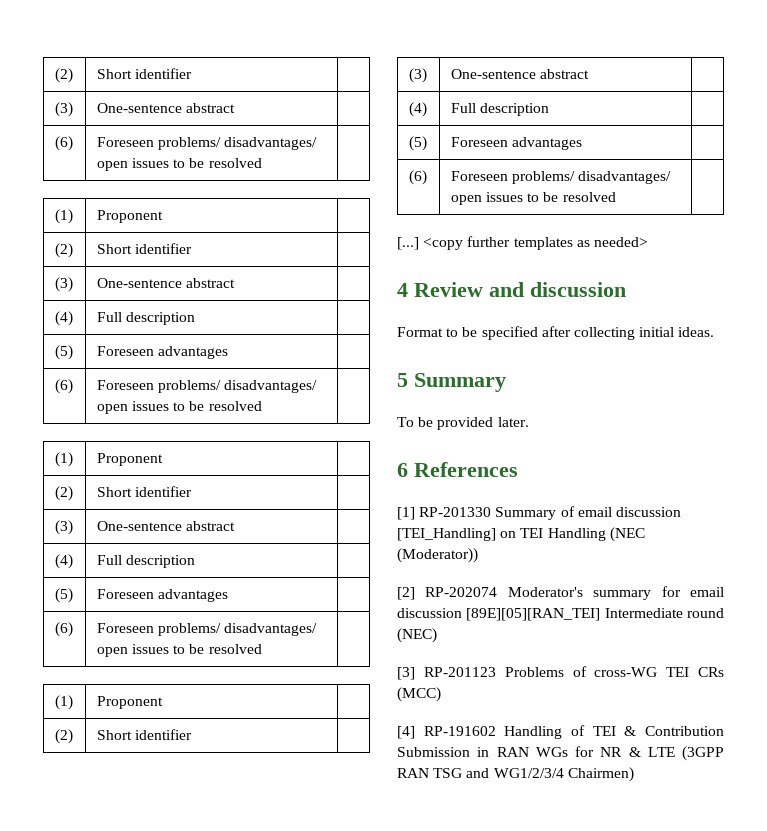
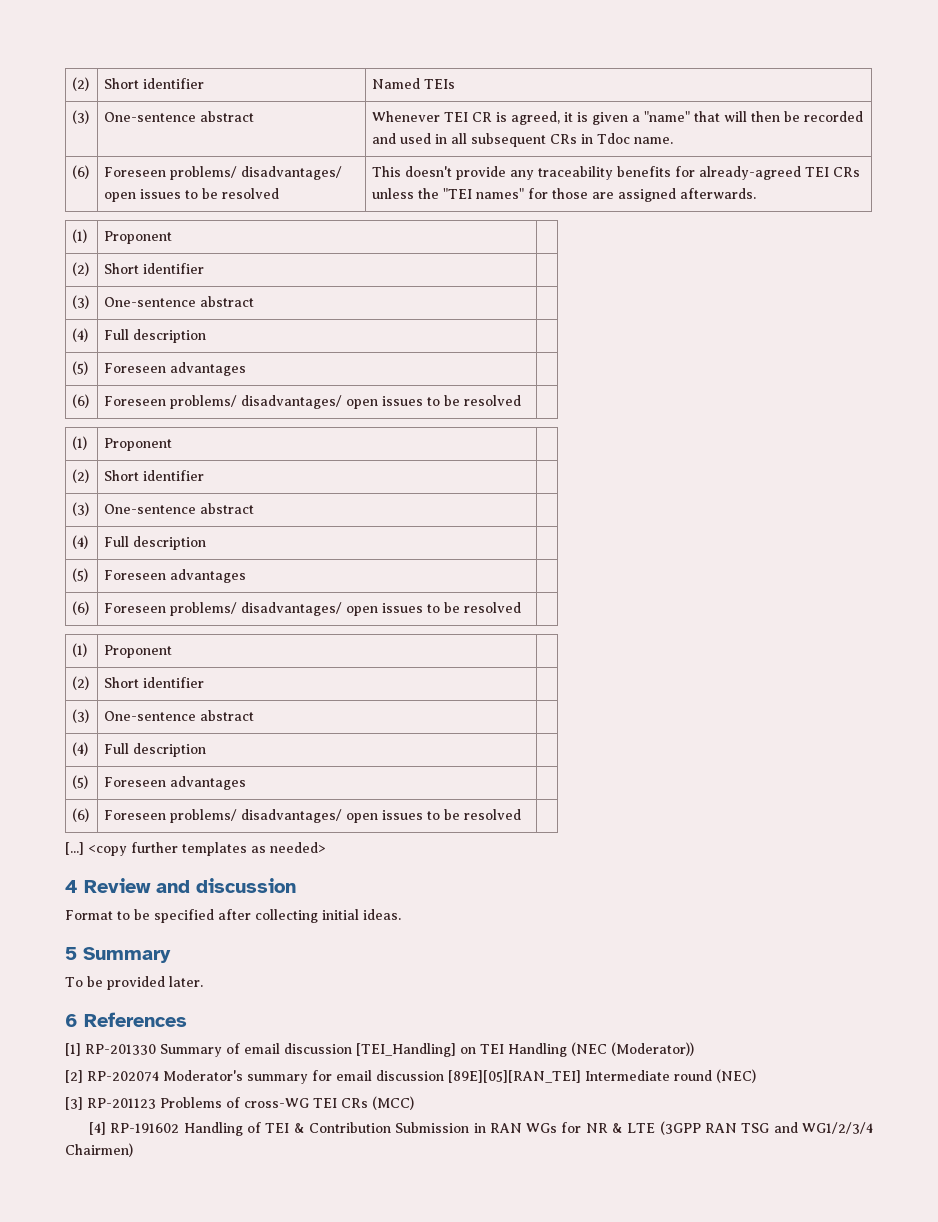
[54,68,73,83] [96,68,193,79] [54,102,73,117] [96,103,236,113] [54,136,73,151] [96,137,318,150] [96,158,262,171] (2) | Short identifier | // (3) | One-sentence abstract | // (6) | Foreseen problems/ disadvantages/ open issues to be resolved | -> [72,77,90,91] [104,78,205,89] [372,78,456,89] [72,110,90,124] [104,111,255,122] [372,111,864,125] [372,133,674,147] [72,165,90,179] [104,166,343,180] [104,188,280,202] [372,166,861,180] [372,188,757,202] (2) | Short identifier | Named TEIs // (3) | One-sentence abstract | Whenever TEI CR is agreed, it is given a "name" that will then be recorded and used in all subsequent CRs in Tdoc name. // (6) | Foreseen problems/ disadvantages/ open issues to be resolved | This doesn't provide any traceability benefits for already-agreed TEI CRs unless the "TEI names" for those are assigned afterwards.

